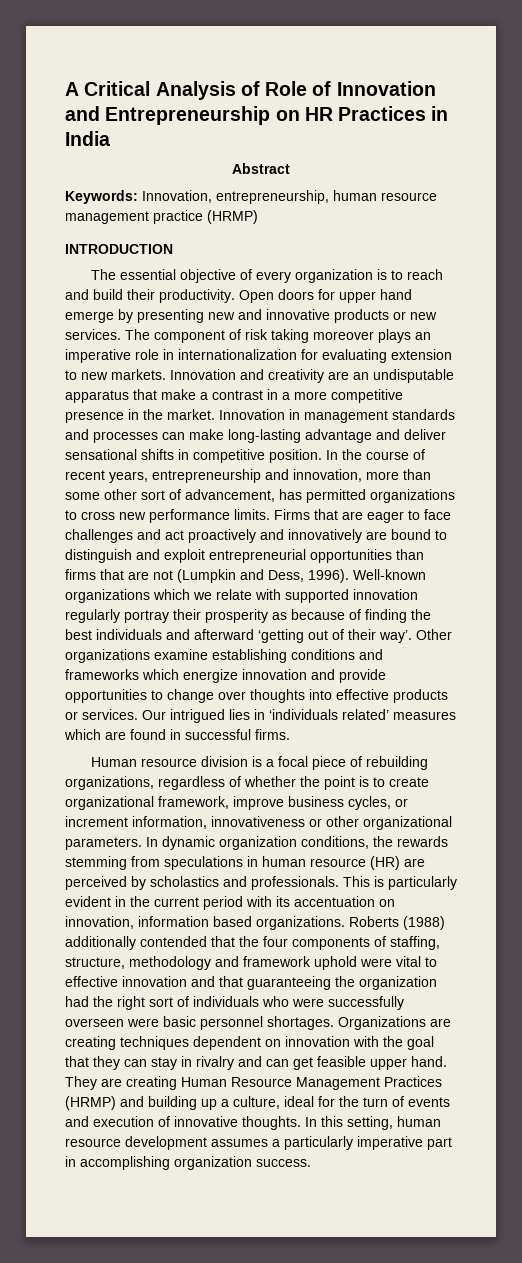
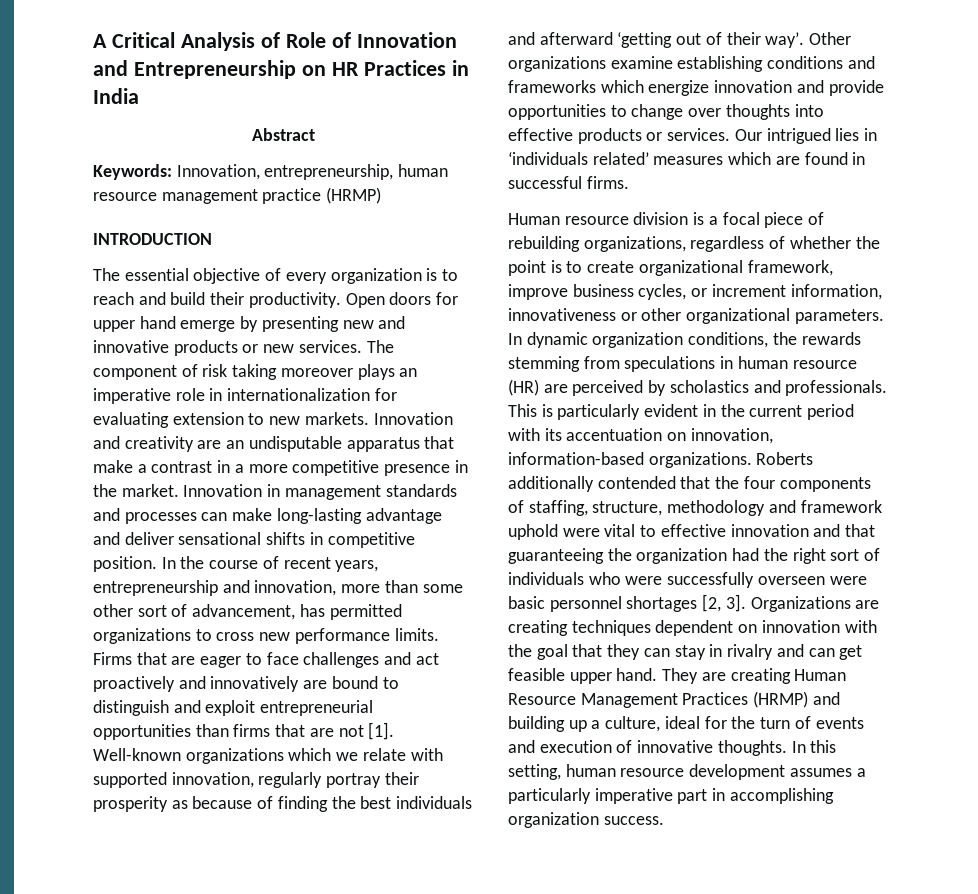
[177,569,349,583] (Lumpkin and Dess, 1996). -> [368,722,395,740] [1].
[353,589,418,600] innovation -> [171,772,254,788] innovation,
[138,916,252,927] information based -> [508,452,644,465] information-based
[403,916,445,930] (1988) -> (814, 458) none
[267,1016,334,1030] shortages. -> [626,594,746,612] shortages [2, 3].

